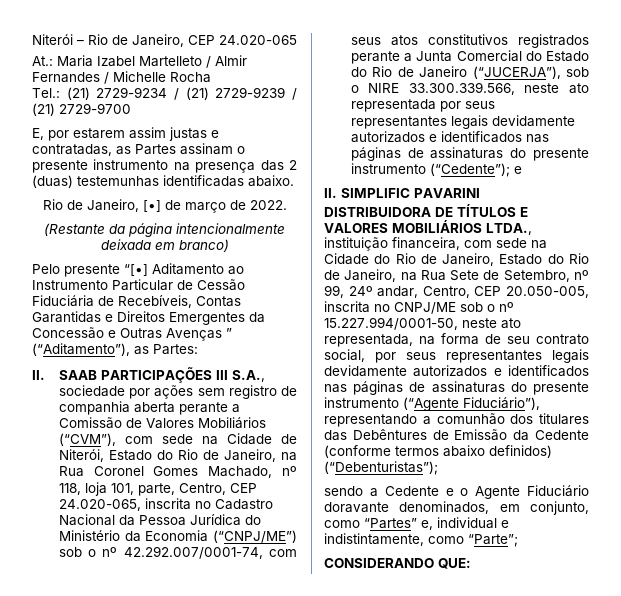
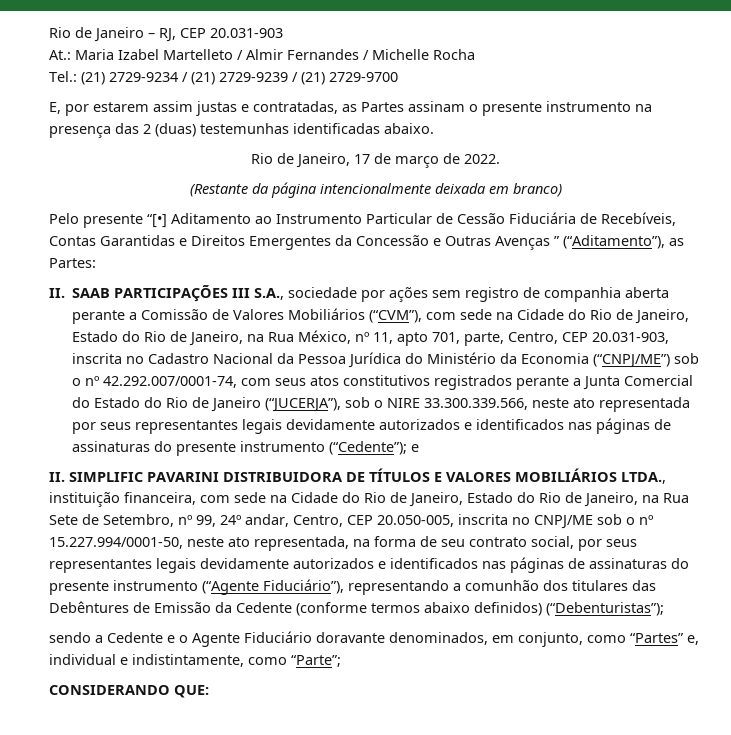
[32,34,297,47] Niterói – Rio de Janeiro, CEP 24.020-065 -> [49,27,283,42] Rio de Janeiro – RJ, CEP 20.031-903
[142,200,161,212] [•] -> [354,154,370,164] 17
[281,434,297,444] [58,449,298,462] [58,466,297,478] [58,482,134,496] de Niterói, Estado do Rio de Janeiro, na Rua Coronel Gomes Machado, nº 118, loja 101, -> [568,309,690,324] [72,330,461,346] do Rio de Janeiro, Estado do Rio de Janeiro, na Rua México, nº 11, apto 701,
[58,499,141,511] 24.020-065, -> [592,332,670,344] 20.031-903,

